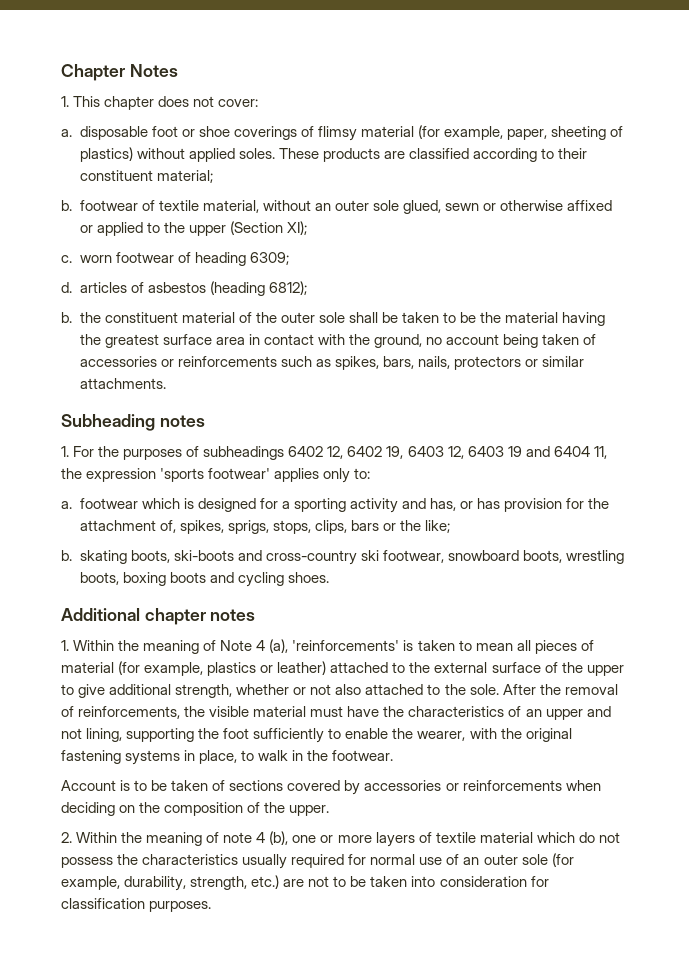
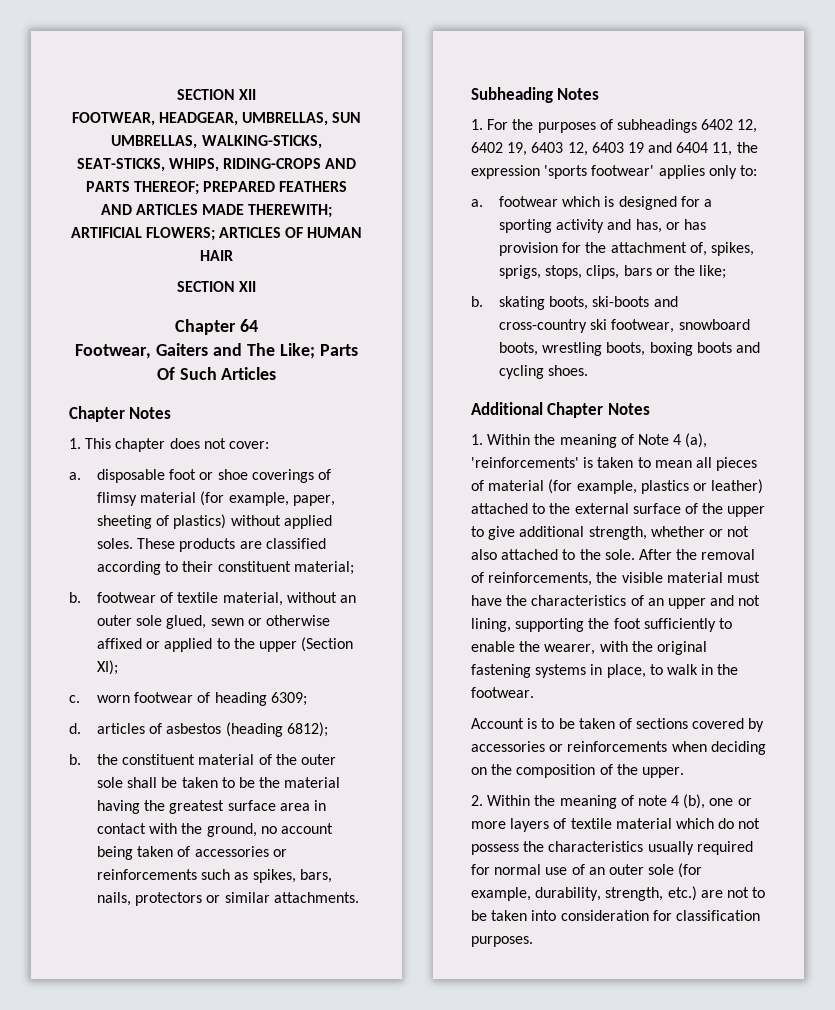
(61, 72) none -> [176,89,257,100] [71,112,362,126] [111,135,322,149] [76,158,357,172] [85,181,348,195] [100,204,333,218] [70,227,363,241] [200,250,233,261] [176,281,257,292] [175,319,258,335] [75,343,358,359] [156,367,277,380] SECTION XII // FOOTWEAR, HEADGEAR, UMBRELLAS, SUN UMBRELLAS, WALKING-STICKS, SEAT-STICKS, WHIPS, RIDING-CROPS AND PARTS THEREOF; PREPARED FEATHERS AND ARTICLES MADE THEREWITH; ARTIFICIAL FLOWERS; ARTICLES OF HUMAN HAIR // SECTION XII // Chapter 64 // Footwear, Gaiters and The Like; Parts Of Such Articles //
[159,415,205,427] notes -> [557,88,600,100] Notes
[144,608,256,625] chapter notes -> [547,402,650,418] Chapter Notes

